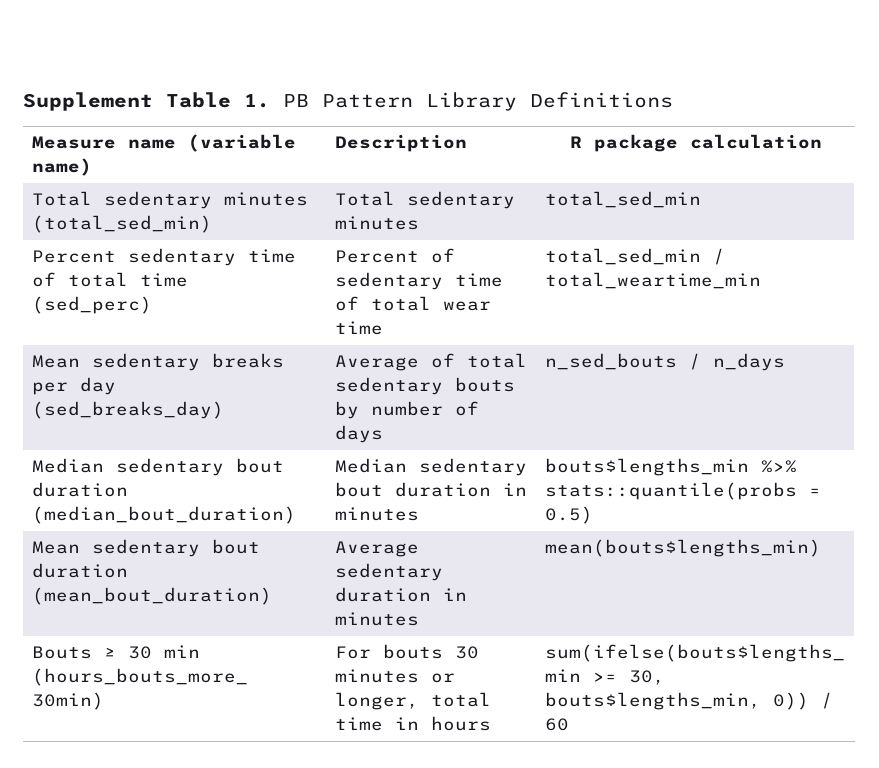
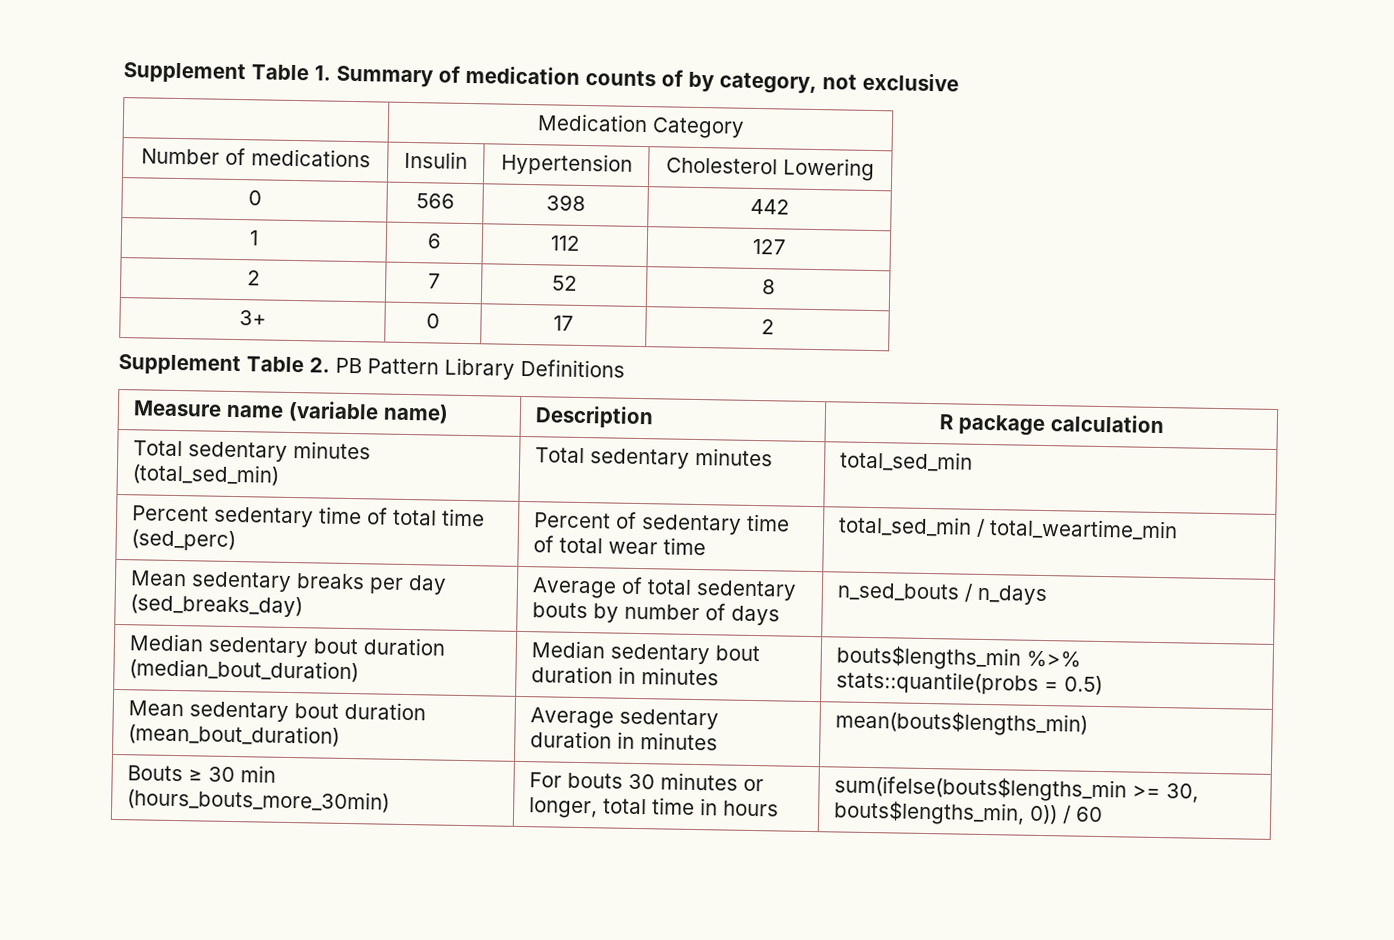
(270, 101) none -> [336,65,959,95] [536,113,745,139] [140,147,371,168] [404,150,468,169] [500,152,633,176] [666,157,875,182] [247,190,262,206] [415,193,455,209] [545,194,586,212] [749,198,790,215] [249,230,259,246] [427,233,442,249] [549,235,581,251] [751,238,786,255] [246,270,261,286] [427,273,441,289] [551,275,578,291] [761,279,776,295] [238,310,267,326] [426,313,440,329] [553,315,574,331] [760,319,775,335] [118,353,330,376] Summary of medication counts of by category, not exclusive // | Medication Category // Number of medications | Insulin | Hypertension | Cholesterol Lowering // 0 | 566 | 398 | 442 // 1 | 6 | 112 | 127 // 2 | 7 | 52 | 8 // 3+ | 0 | 17 | 2 // Supplement Table 2.

